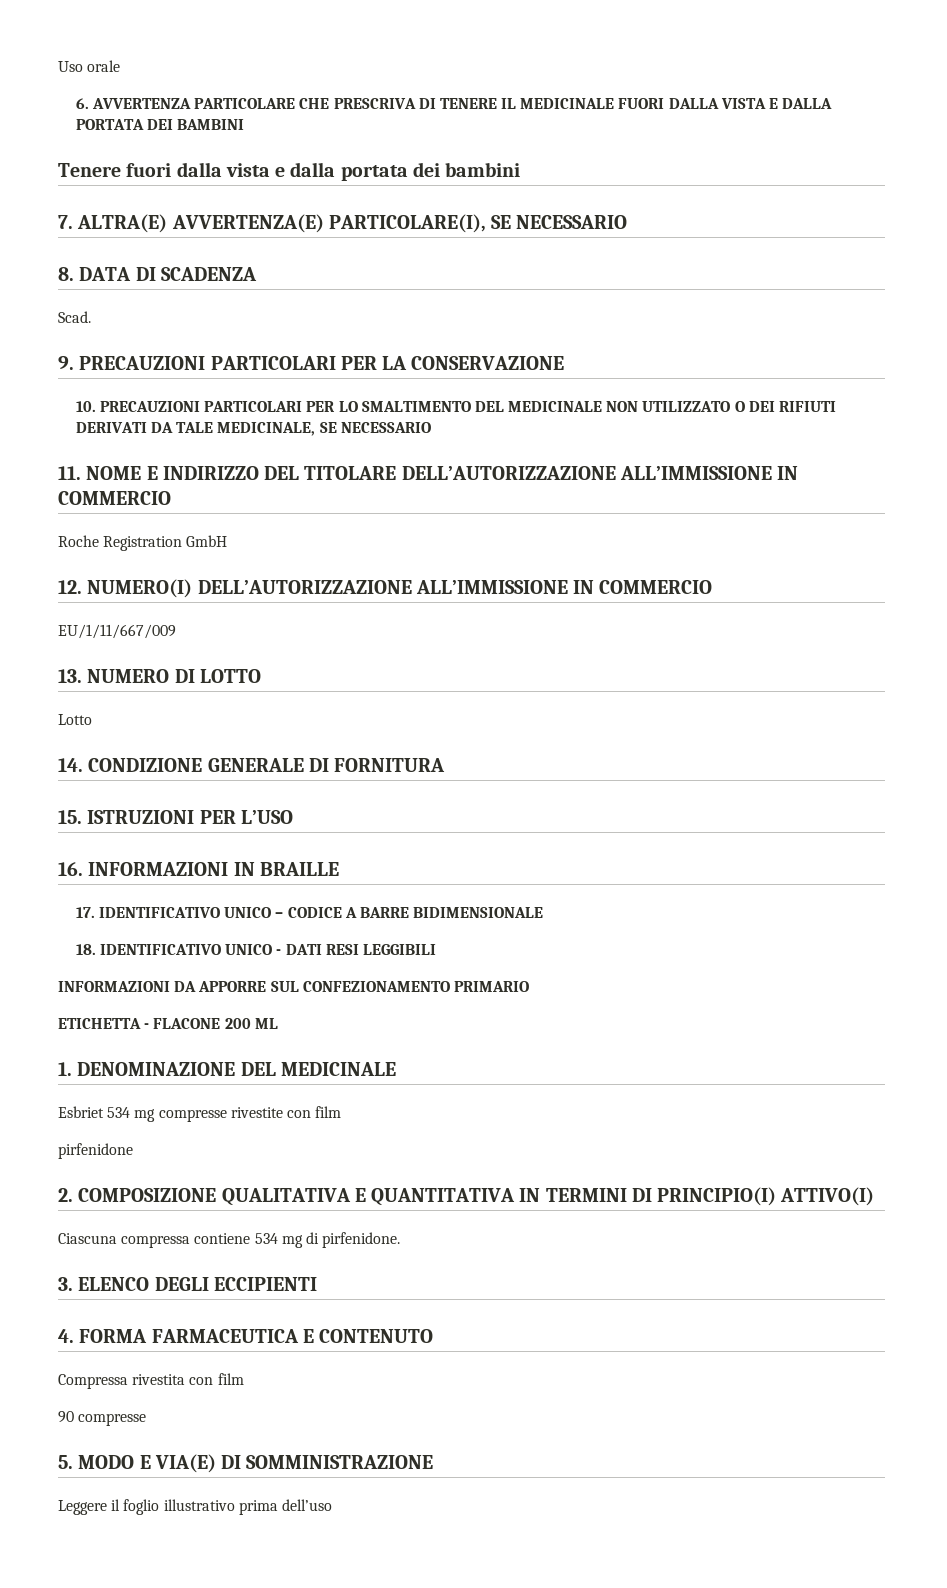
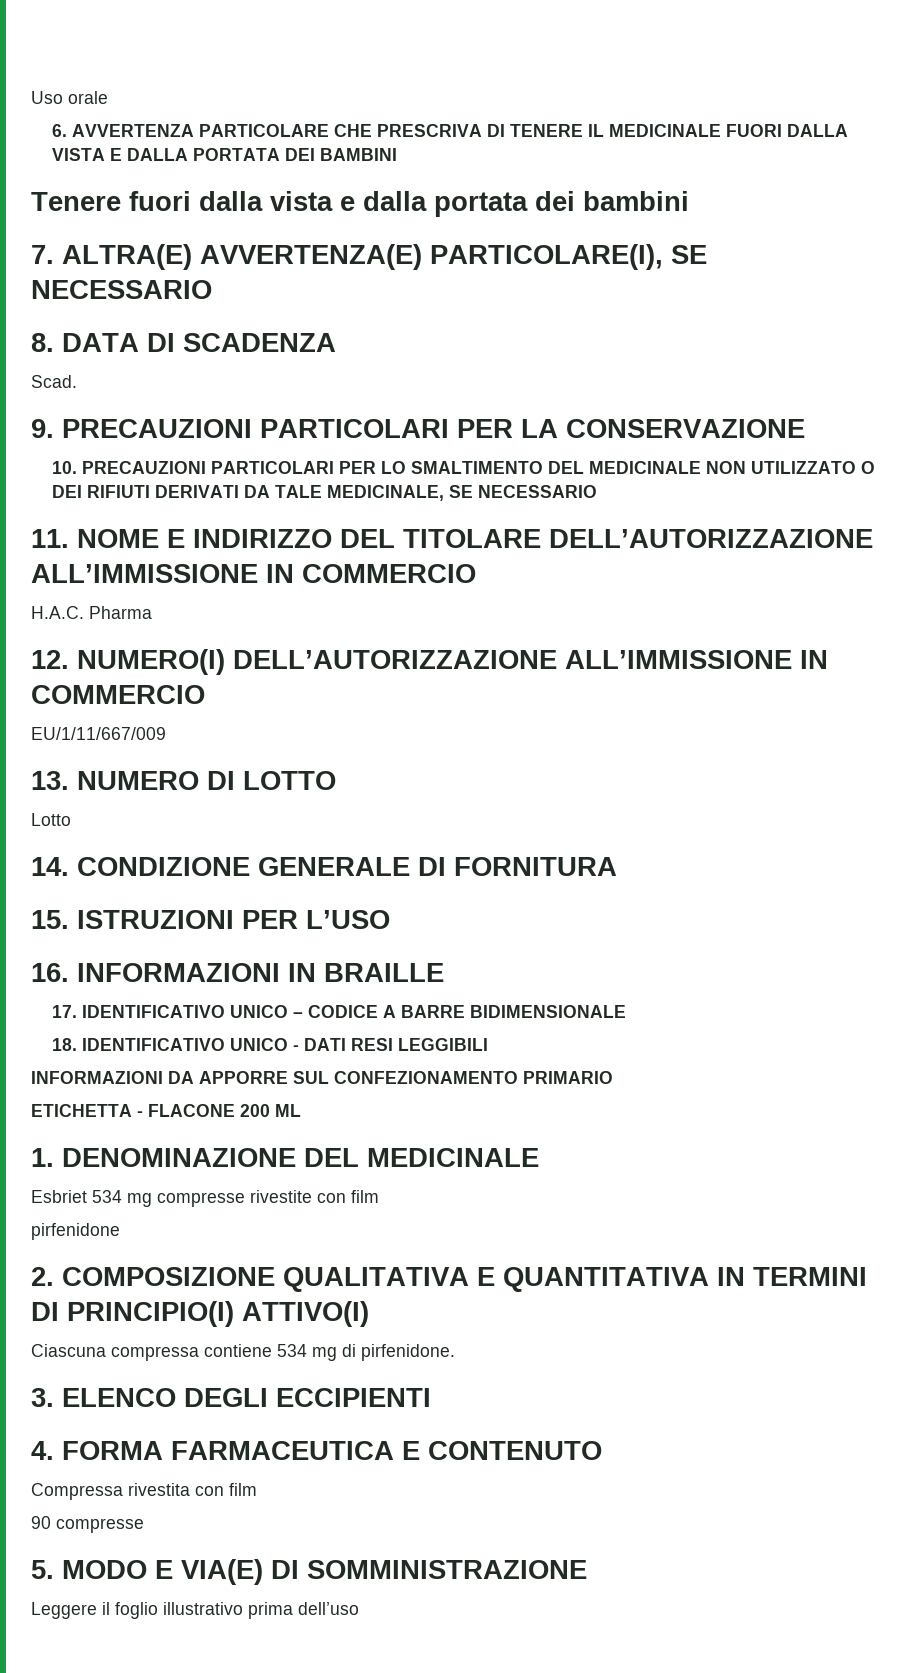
[58,535,228,551] Roche Registration GmbH -> [31,606,152,619] H.A.C. Pharma

